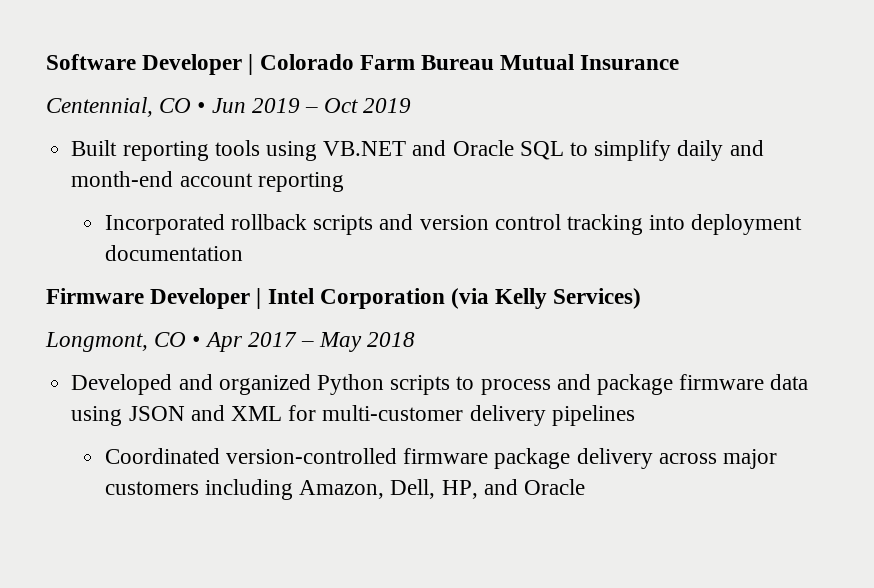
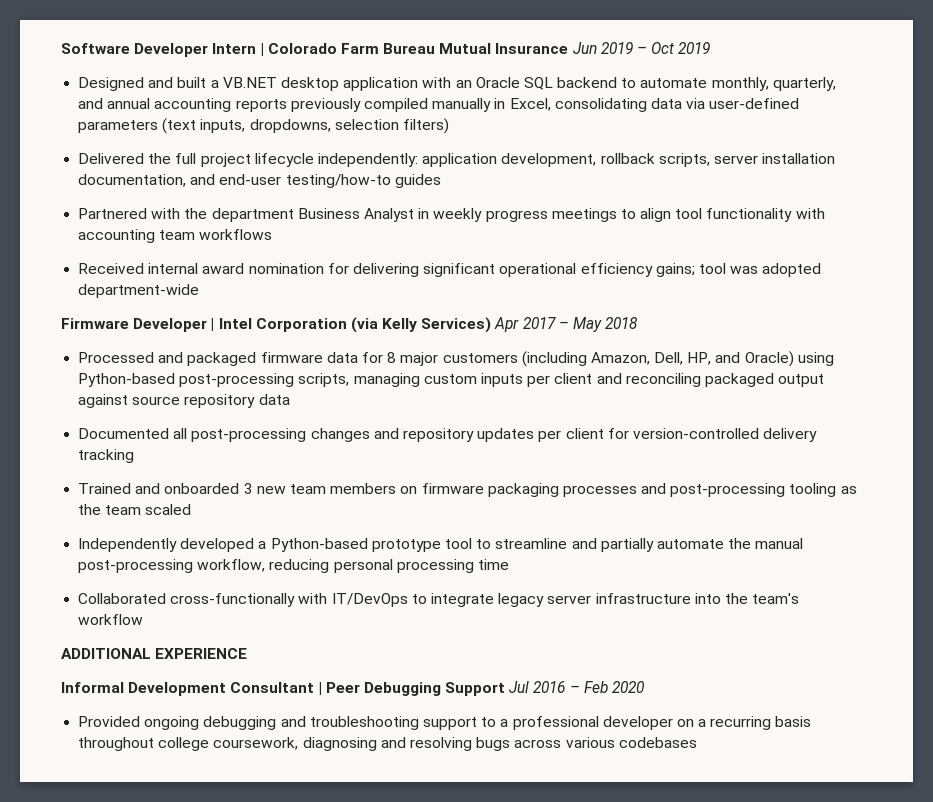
(243, 64) none -> [212,43,257,54] Intern
[46,97,206,117] // Centennial, CO • -> (569, 48) none
[71,140,764,161] [71,171,344,192] [104,214,803,235] [104,245,243,261] Built reporting tools using VB.NET and Oracle SQL to simplify daily and month-end account reporting // Incorporated rollback scripts and version control tracking into deployment documentation -> [78,77,836,91] [78,98,800,112] [78,118,449,134] [78,153,836,167] [78,174,441,188] [78,208,825,222] [78,229,273,243] [78,263,822,277] [78,284,200,298] Designed and built a VB.NET desktop application with an Oracle SQL backend to automate monthly, quarterly, and annual accounting reports previously compiled manually in Excel, consolidating data via user-defined parameters (text inputs, dropdowns, selection filters) // Delivered the full project lifecycle independently: application development, rollback scripts, server installation documentation, and end-user testing/how-to guides // Partnered with the department Business Analyst in weekly progress meetings to align tool functionality with accounting team workflows // Received internal award nomination for delivering significant operational efficiency gains; tool was adopted department-wide
[45,332,201,352] // Longmont, CO • -> (492, 325) none
[71,374,809,395] [71,405,635,426] [104,448,717,469] Developed and organized Python scripts to process and package firmware data using JSON and XML for multi-customer delivery pipelines // Coordinated version-controlled firmware package delivery across -> [78,352,397,366] Processed and packaged firmware data for 8
[204,479,293,500] including -> [521,351,587,367] (including
[523,479,585,495] Oracle -> [744,351,834,367] [78,373,825,387] [78,394,290,408] [78,428,818,442] [78,449,135,463] [78,483,857,497] [78,504,192,515] [78,538,804,552] [78,559,509,573] [78,593,800,607] [78,614,144,625] [61,648,248,659] [61,681,646,696] [78,716,812,730] [78,737,697,751] Oracle) using Python-based post-processing scripts, managing custom inputs per client and reconciling packaged output against source repository data // Documented all post-processing changes and repository updates per client for version-controlled delivery tracking // Trained and onboarded 3 new team members on firmware packaging processes and post-processing tooling as the team scaled // Independently developed a Python-based prototype tool to streamline and partially automate the manual post-processing workflow, reducing personal processing time // Collaborated cross-functionally with IT/DevOps to integrate legacy server infrastructure into the team's workflow // ADDITIONAL EXPERIENCE // Informal Development Consultant | Peer Debugging Support Jul 2016 – Feb 2020 // Provided ongoing debugging and troubleshooting support to a professional developer on a recurring basis throughout college coursework, diagnosing and resolving bugs across various codebases

